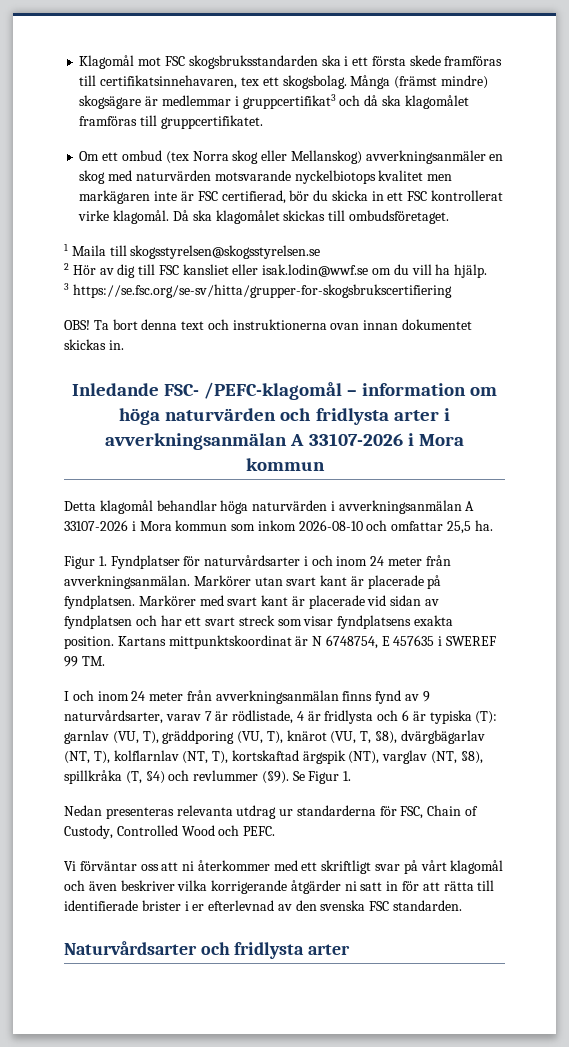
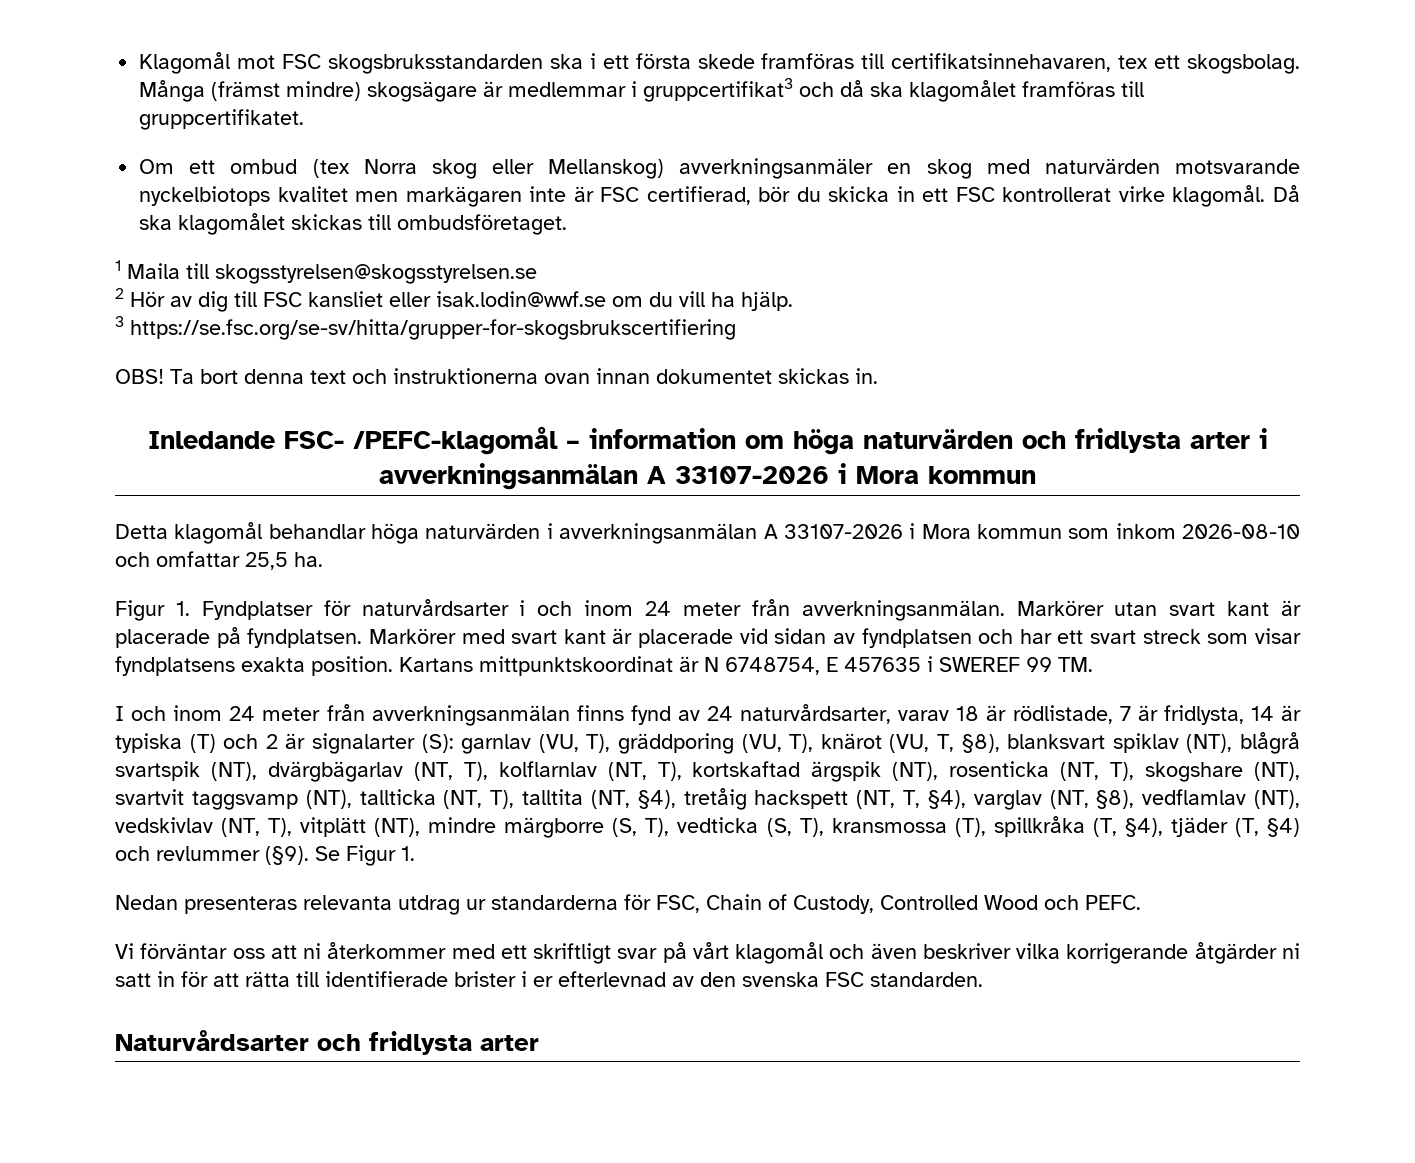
[422,691,430,702] 9 -> [707,706,734,721] 24
[204,710,498,724] 7 är rödlistade, 4 är fridlysta och 6 är typiska (T): -> [956,705,1301,725] [115,733,454,754] 18 är rödlistade, 7 är fridlysta, 14 är typiska (T) och 2 är signalarter (S):
(398, 737) none -> [1007,732,1300,754] [115,761,257,781] blanksvart spiklav (NT), blågrå svartspik (NT),
[382,750,483,764] [64,770,122,784] varglav (NT, §8), spillkråka -> [949,761,1300,782] [115,788,1301,810] [115,816,1228,838] rosenticka (NT, T), skogshare (NT), svartvit taggsvamp (NT), tallticka (NT, T), talltita (NT, §4), tretåig hackspett (NT, T, §4), varglav (NT, §8), vedflamlav (NT), vedskivlav (NT, T), vitplätt (NT), mindre märgborre (S, T), vedticka (S, T), kransmossa (T), spillkråka (T, §4), tjäder

